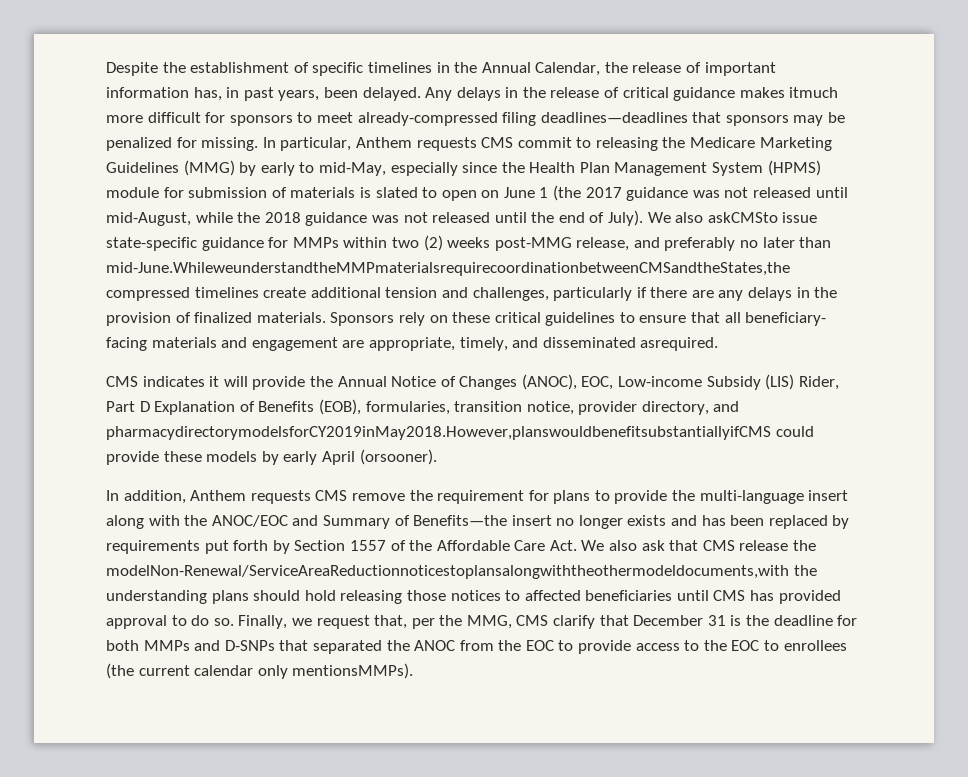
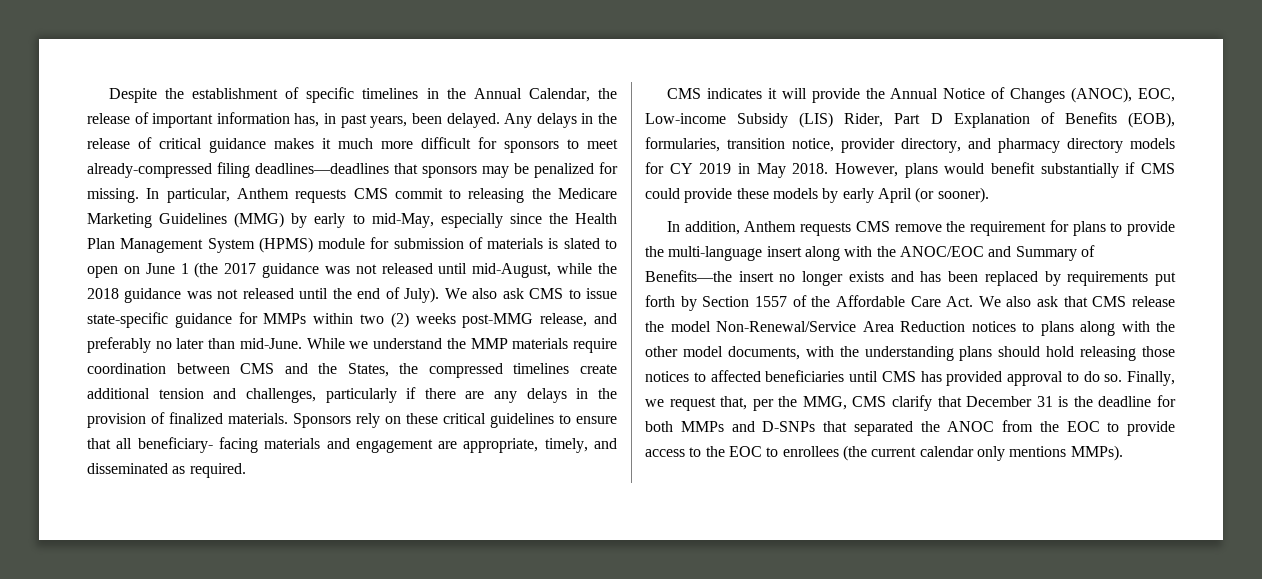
[789,87,839,98] itmuch -> [322,138,373,149] it much
[707,212,778,223] askCMSto -> [502,288,581,299] ask CMS to
[106,262,790,276] mid-June.WhileweunderstandtheMMPmaterialsrequirecoordinationbetweenCMSandtheStates,the -> [239,338,618,353] [87,363,419,377] mid-June. While we understand the MMP materials require coordination between CMS and the States, the
[640,337,719,351] asrequired. -> [172,463,246,478] as required.
[106,426,771,440] pharmacydirectorymodelsforCY2019inMay2018.However,planswouldbenefitsubstantiallyifCMS -> [998,138,1175,153] [645,162,1175,178] pharmacy directory models for CY 2019 in May 2018. However, plans would benefit substantially if CMS
[359,449,437,465] (orsooner). -> [915,187,989,203] (or sooner).
[106,565,789,579] modelNon-Renewal/ServiceAreaReductionnoticestoplansalongwiththeothermodeldocuments,with -> [670,321,1175,336] [645,346,834,360] model Non-Renewal/Service Area Reduction notices to plans along with the other model documents, with
[292,663,414,679] mentionsMMPs). -> [1009,445,1123,461] mentions MMPs).

